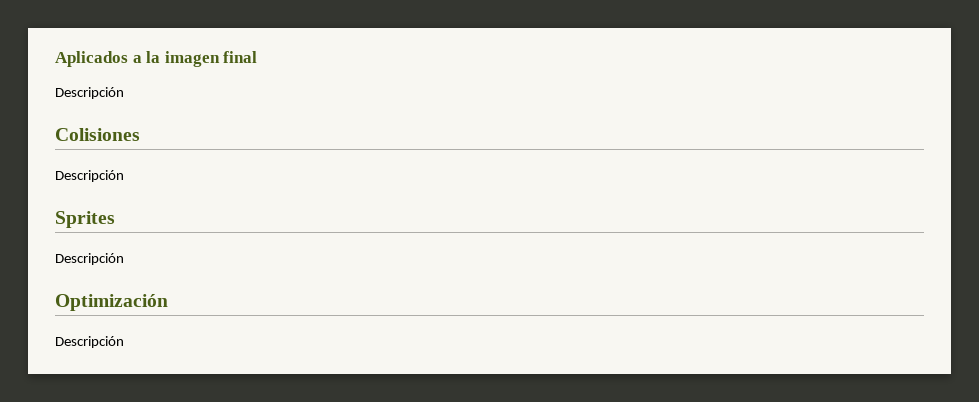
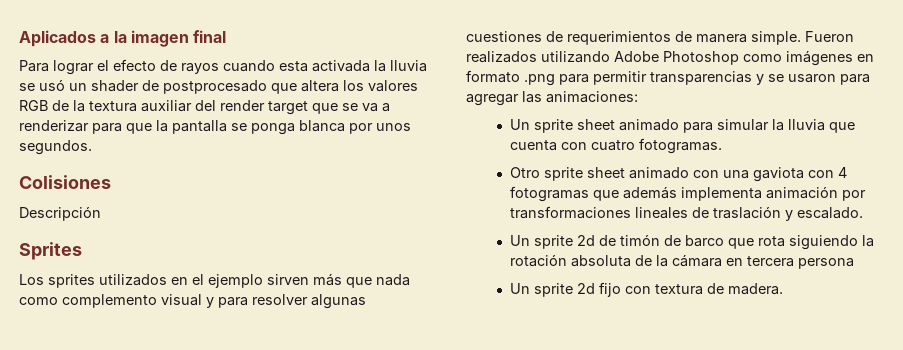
[55,87,124,99] [55,128,140,141] [55,170,124,182] [55,211,115,228] [55,253,124,265] [55,294,168,311] [55,336,124,348] Descripción // Colisiones // Descripción // Sprites // Descripción // Optimización // Descripción -> [19,59,427,75] [19,79,418,94] [19,100,390,115] [19,120,411,135] [19,140,92,155] [19,175,111,189] [19,206,101,221] [19,242,82,260] [19,273,410,288] [19,294,366,309] [466,31,854,45] [466,50,874,66] [466,70,870,86] [466,91,638,106] [510,119,856,133] [510,138,723,154] [510,167,848,182] [510,186,867,202] [510,206,864,221] [510,234,875,250] [510,254,855,269] [510,282,784,297] Para lograr el efecto de rayos cuando esta activada la lluvia se usó un shader de postprocesado que altera los valores RGB de la textura auxiliar del render target que se va a renderizar para que la pantalla se ponga blanca por unos segundos. // Colisiones // Descripción // Sprites // Los sprites utilizados en el ejemplo sirven más que nada como complemento visual y para resolver algunas cuestiones de requerimientos de manera simple. Fueron realizados utilizando Adobe Photoshop como imágenes en formato .png para permitir transparencias y se usaron para agregar las animaciones: // Un sprite sheet animado para simular la lluvia que cuenta con cuatro fotogramas. // Otro sprite sheet animado con una gaviota con 4 fotogramas que además implementa animación por transformaciones lineales de traslación y escalado. // Un sprite 2d de timón de barco que rota siguiendo la rotación absoluta de la cámara en tercera persona // Un sprite 2d fijo con textura de madera.

